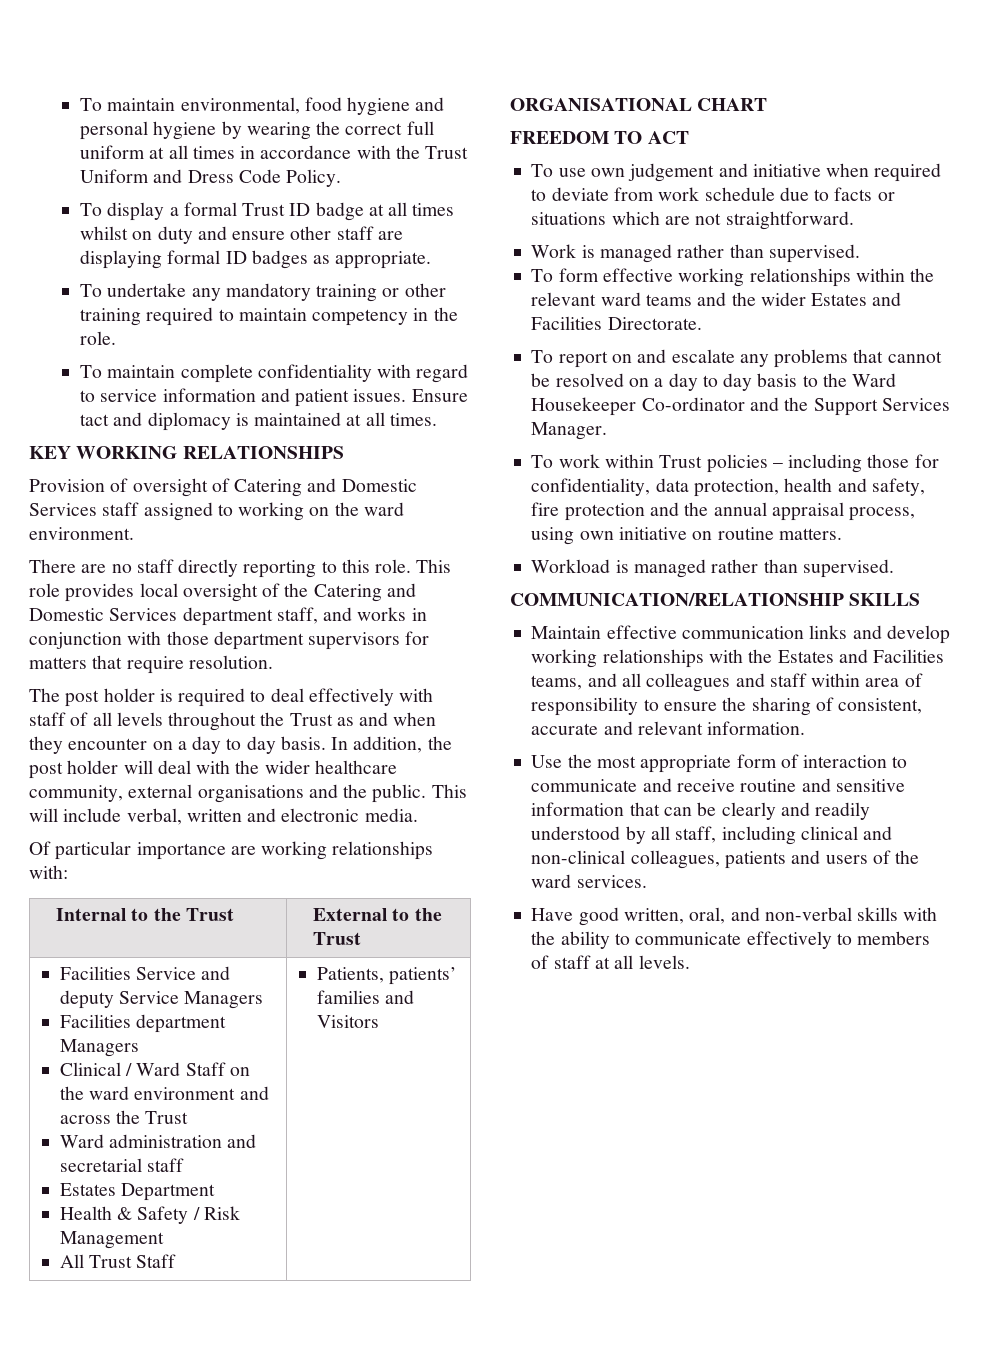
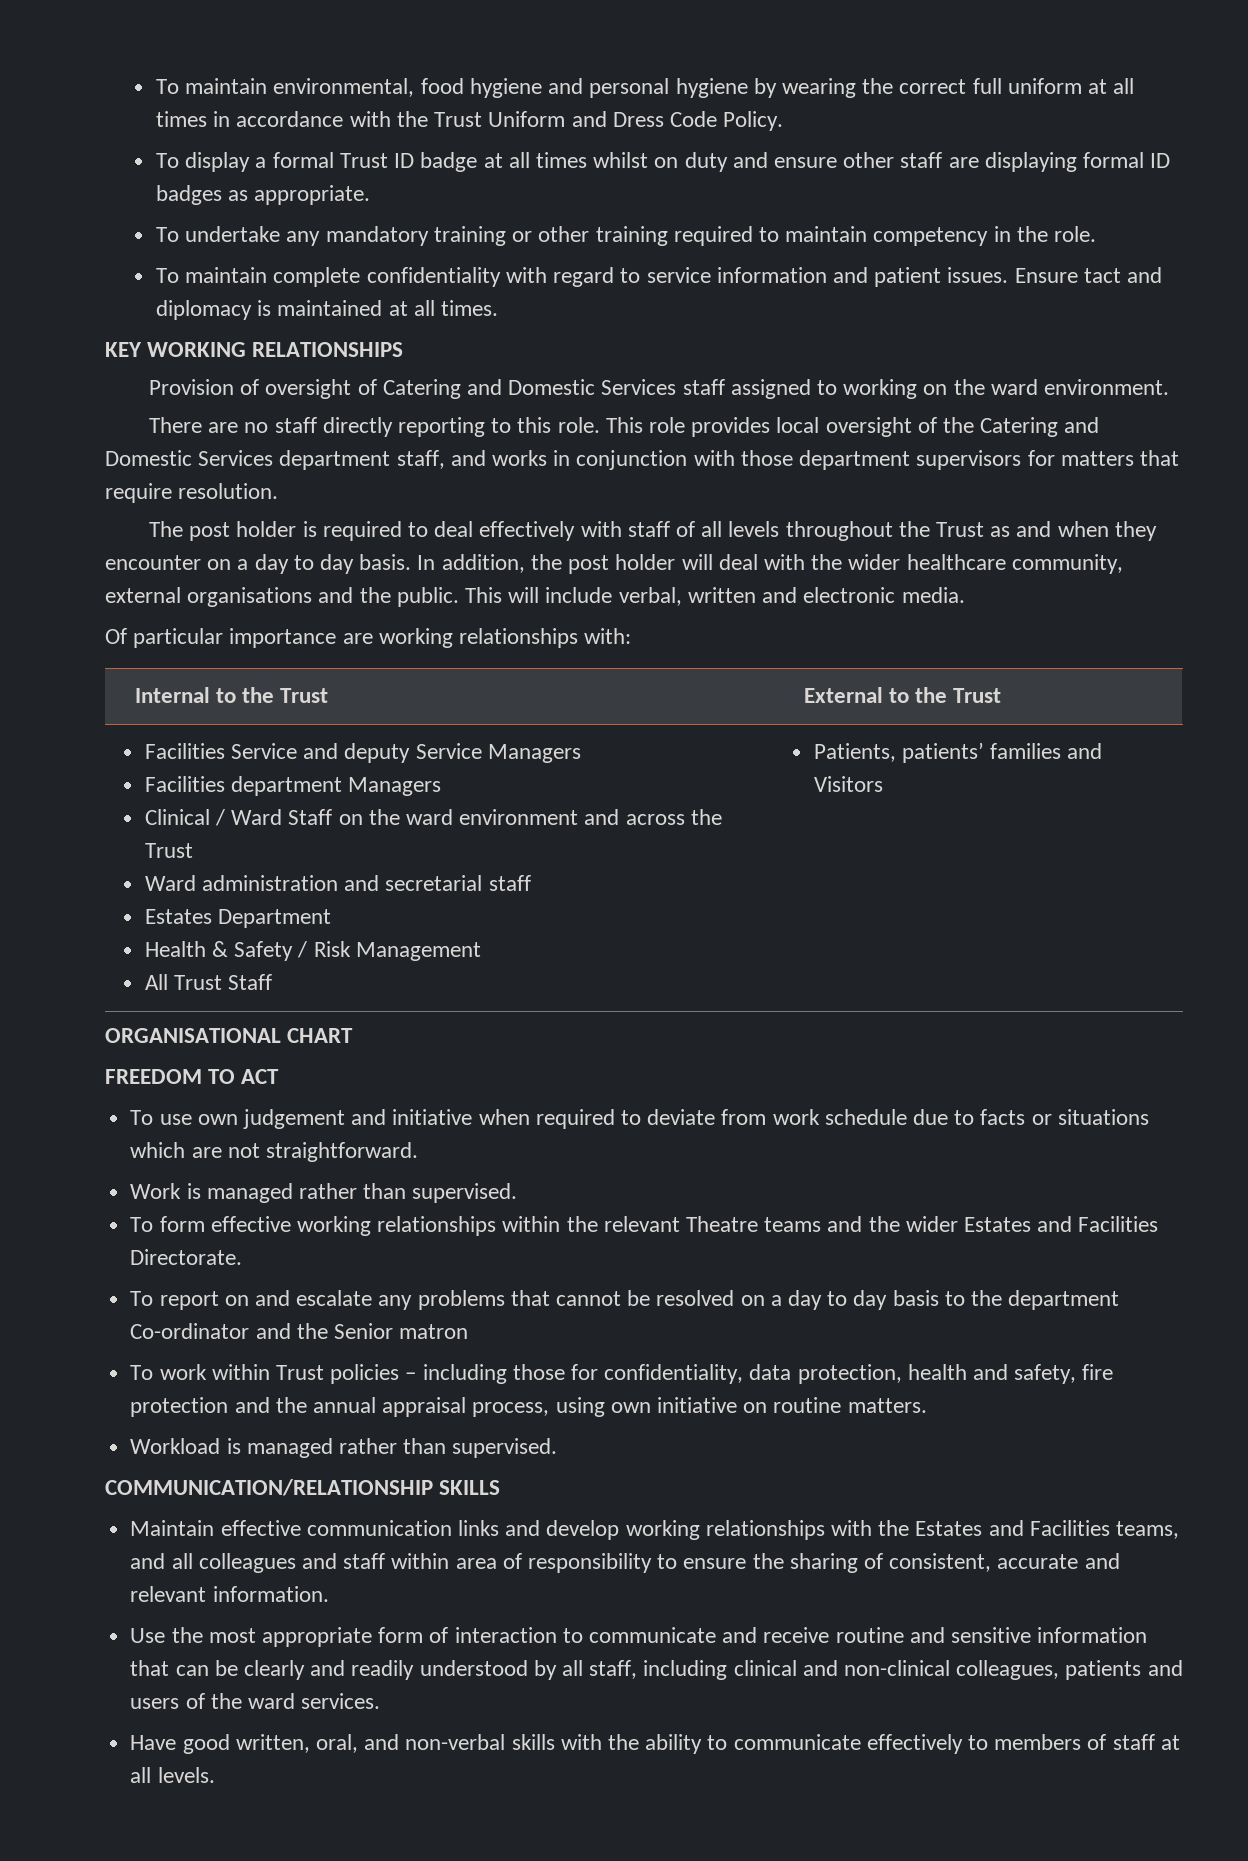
[600,292,641,306] ward -> [685,1216,758,1232] Theatre
[852,373,897,387] [531,397,637,416] Ward Housekeeper -> [1008,1290,1120,1310] department
[813,398,950,416] [531,422,608,440] Support Services Manager. -> [333,1323,469,1339] Senior matron

